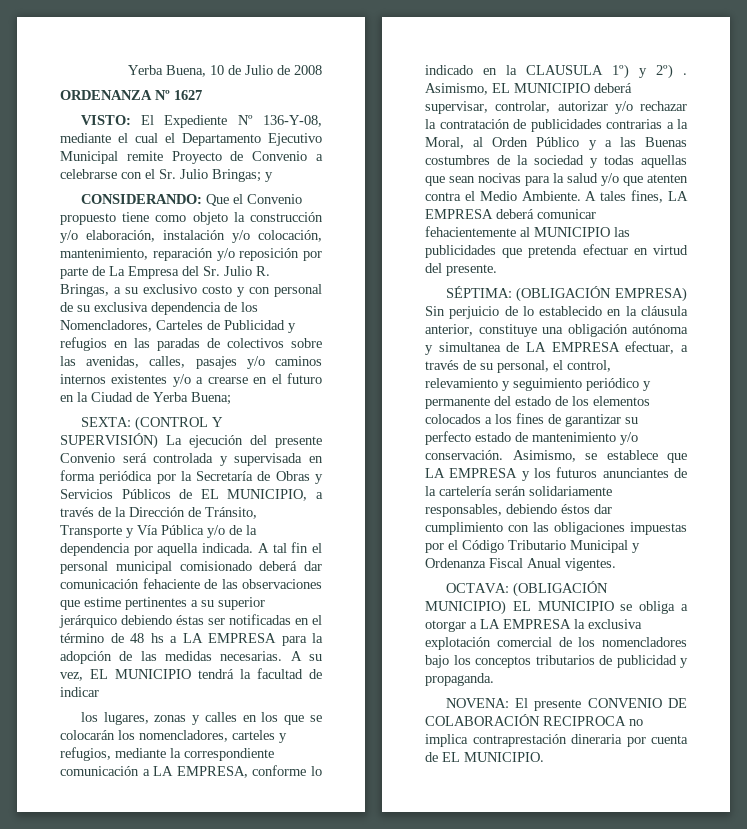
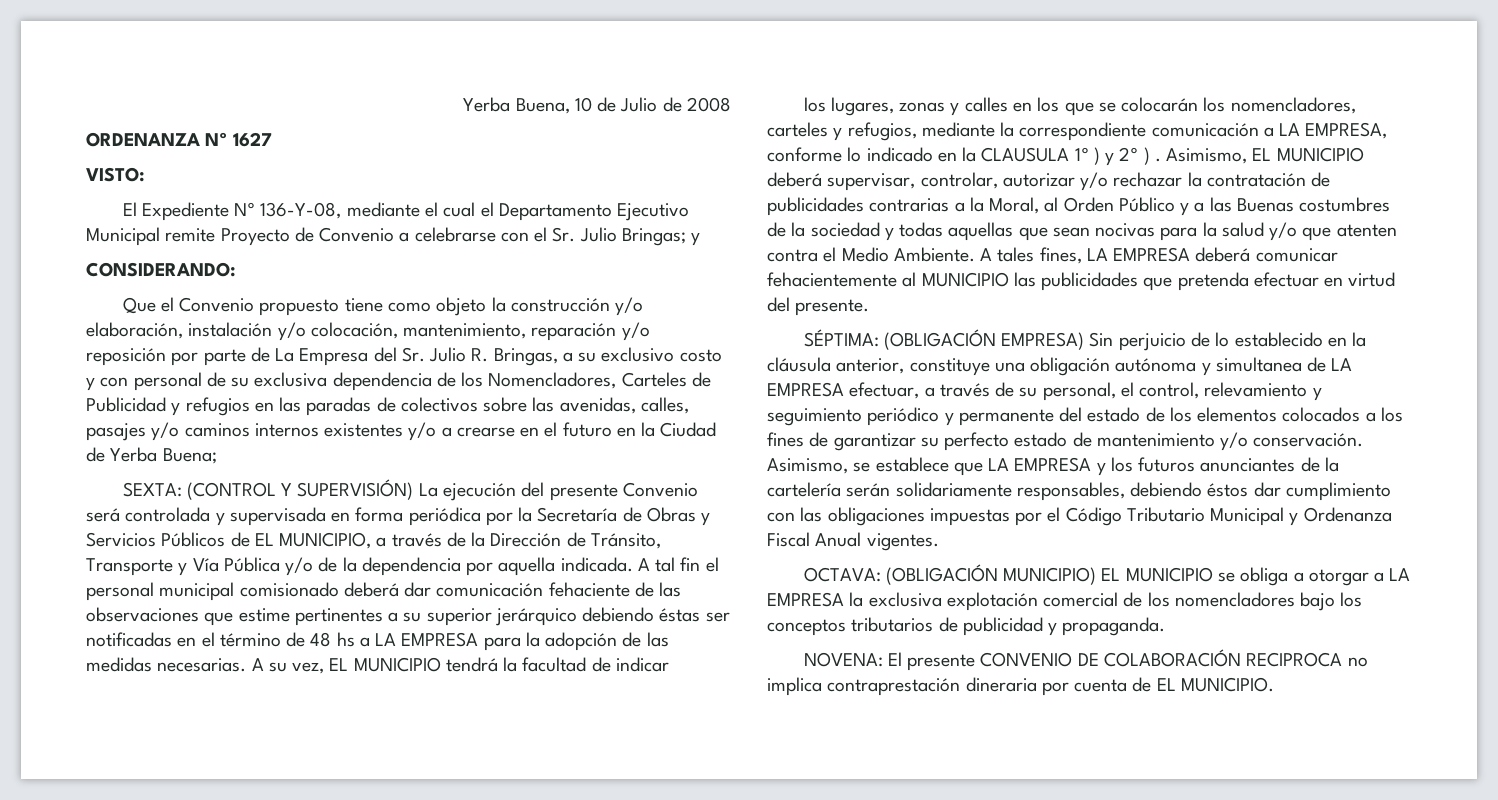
(131, 120) none -> (145, 174) //
(202, 199) none -> (236, 269) //
[612,64,673,79] 1º) y 2º) -> [1074,147,1150,166] 1º ) y 2º )

